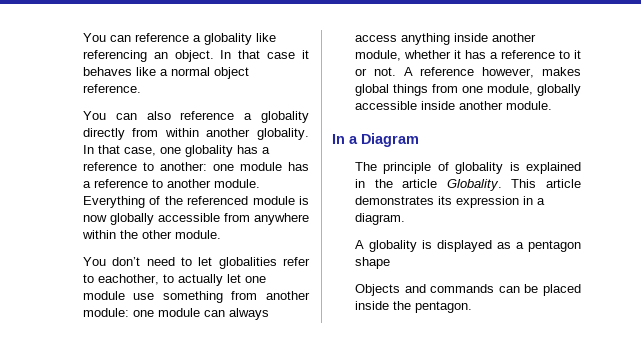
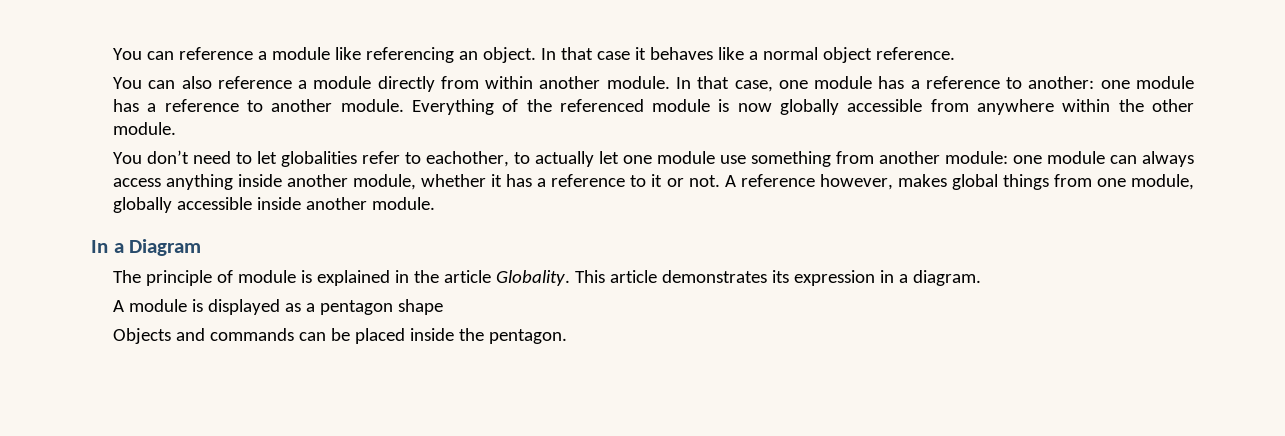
[203,33,252,45] globality -> [271,47,330,60] module
[261,111,309,123] globality -> [313,76,372,89] module
[257,128,309,140] globality. -> [606,76,670,89] module.
[184,145,233,157] globality -> [814,76,873,89] module
[455,162,504,174] globality -> [237,270,296,283] module
[368,240,417,252] globality -> [128,299,187,312] module

